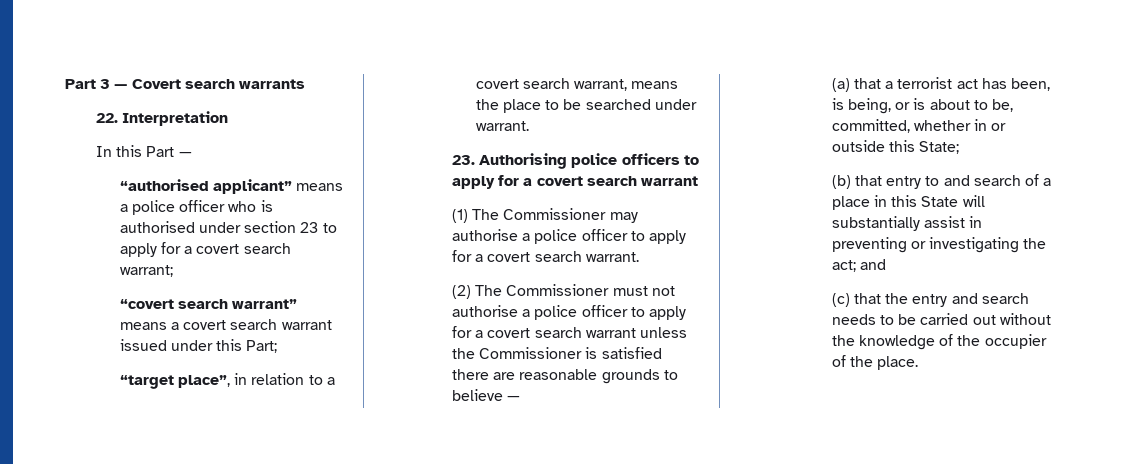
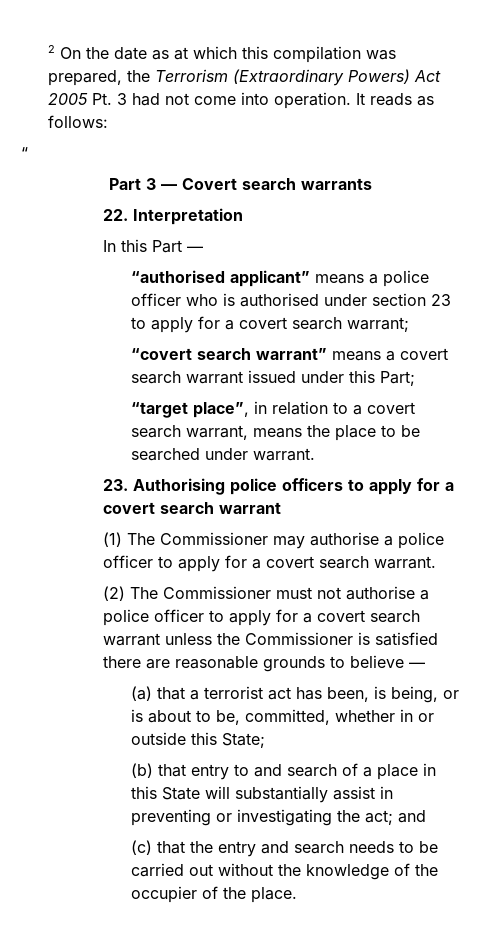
(65, 84) none -> [48,45,397,63] [48,69,442,86] [48,92,435,109] [48,115,109,128] [21,147,28,159] 2 On the date as at which this compilation was prepared, the Terrorism (Extraordinary Powers) Act 2005 Pt. 3 had not come into operation. It reads as follows: // “ //

